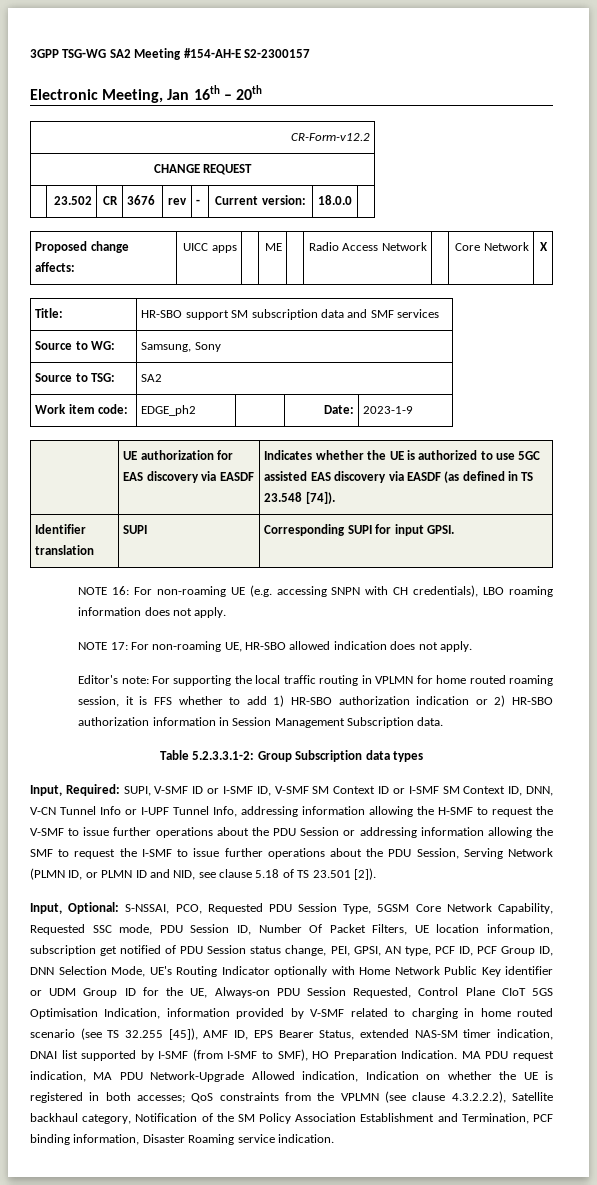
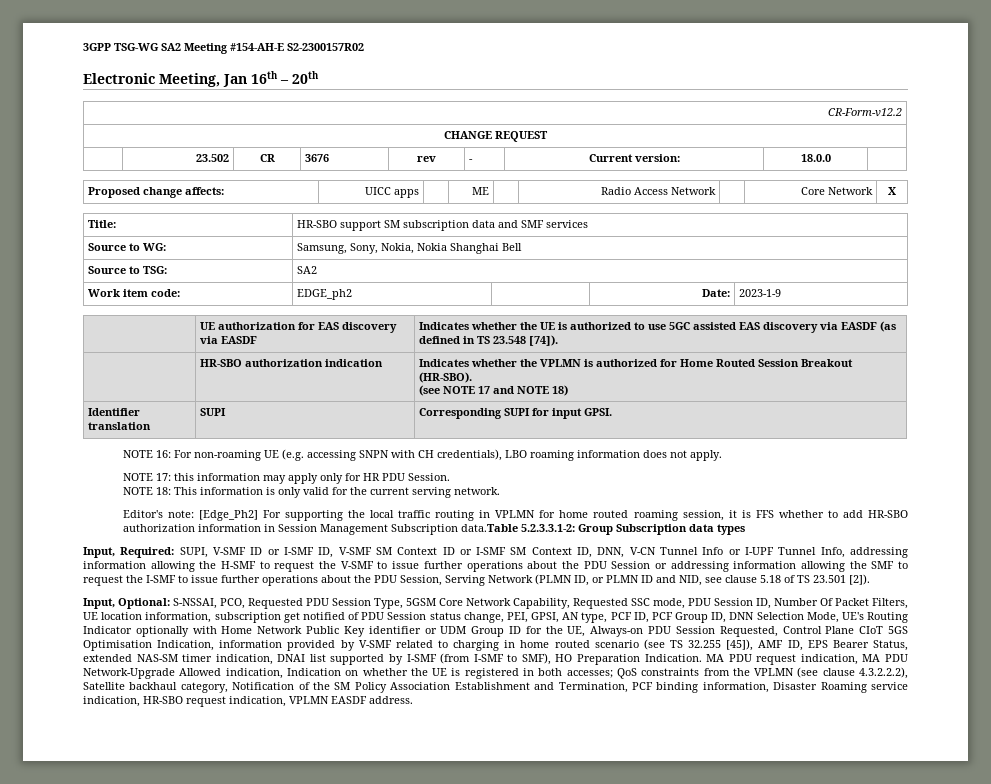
[243,49,310,58] S2-2300157 -> [287,43,364,51] S2-2300157R02
[194,342,221,352] Sony -> [350,243,523,254] Sony, Nokia, Nokia Shanghai Bell
(335, 497) none -> [200,359,384,367] [419,359,854,367] [419,372,473,383] [419,385,569,396] // | HR-SBO authorization indication | Indicates whether the VPLMN is authorized for Home Routed Session Breakout (HR-SBO). // (see NOTE 17 and NOTE 18)
[130,641,472,652] For non-roaming UE, HR-SBO allowed indication does not apply. -> [173,473,450,484] [122,487,500,498] this information may apply only for HR PDU Session. // NOTE 18: This information is only valid for the current serving network.
(149, 680) none -> [198,510,258,521] [Edge_Ph2]
[273,695,506,707] 1) HR-SBO authorization indication or 2) -> (863, 514) none
[417,717,444,726] [160,750,190,760] data. // Table -> [460,524,518,532] data.Table
[277,1134,334,1143] indication. -> [83,696,413,707] indication, HR-SBO request indication, VPLMN EASDF address.

